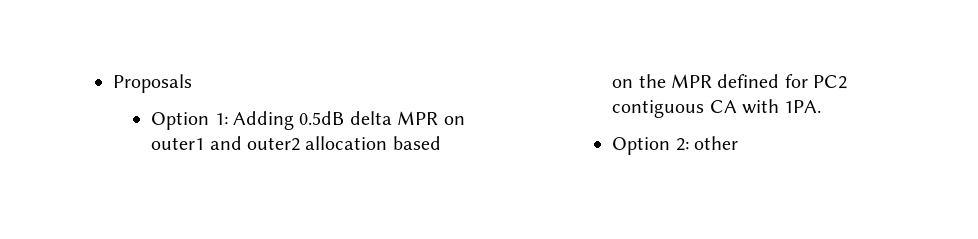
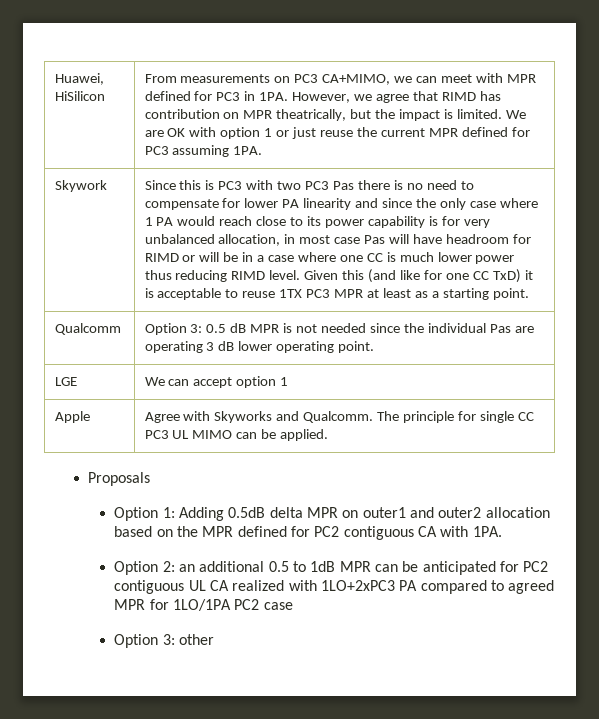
(112, 83) none -> [54,73,104,85] [54,91,105,101] [144,73,536,85] [144,91,501,103] [144,109,526,121] [144,127,530,139] [144,145,263,157] [54,180,107,192] [144,180,474,190] [144,198,538,210] [144,216,490,228] [144,234,531,246] [144,252,515,264] [144,269,533,283] [144,288,529,300] [54,323,121,335] [144,323,534,335] [144,341,375,353] [54,377,77,386] [144,376,289,388] [54,411,90,423] [144,411,534,423] [144,429,329,441] Huawei, HiSilicon | From measurements on PC3 CA+MIMO, we can meet with MPR defined for PC3 in 1PA. However, we agree that RIMD has contribution on MPR theatrically, but the impact is limited. We are OK with option 1 or just reuse the current MPR defined for PC3 assuming 1PA. // Skywork | Since this is PC3 with two PC3 Pas there is no need to compensate for lower PA linearity and since the only case where 1 PA would reach close to its power capability is for very unbalanced allocation, in most case Pas will have headroom for RIMD or will be in a case where one CC is much lower power thus reducing RIMD level. Given this (and like for one CC TxD) it is acceptable to reuse 1TX PC3 MPR at least as a starting point. // Qualcomm | Option 3: 0.5 dB MPR is not needed since the individual Pas are operating 3 dB lower operating point. // LGE | We can accept option 1 // Apple | Agree with Skyworks and Qualcomm. The principle for single CC PC3 UL MIMO can be applied. //
(689, 144) none -> [178,561,549,575] [114,580,555,594] [114,599,293,611] [114,634,175,648] an additional 0.5 to 1dB MPR can be anticipated for PC2 contiguous UL CA realized with 1LO+2xPC3 PA compared to agreed MPR for 1LO/1PA PC2 case // Option 3:

